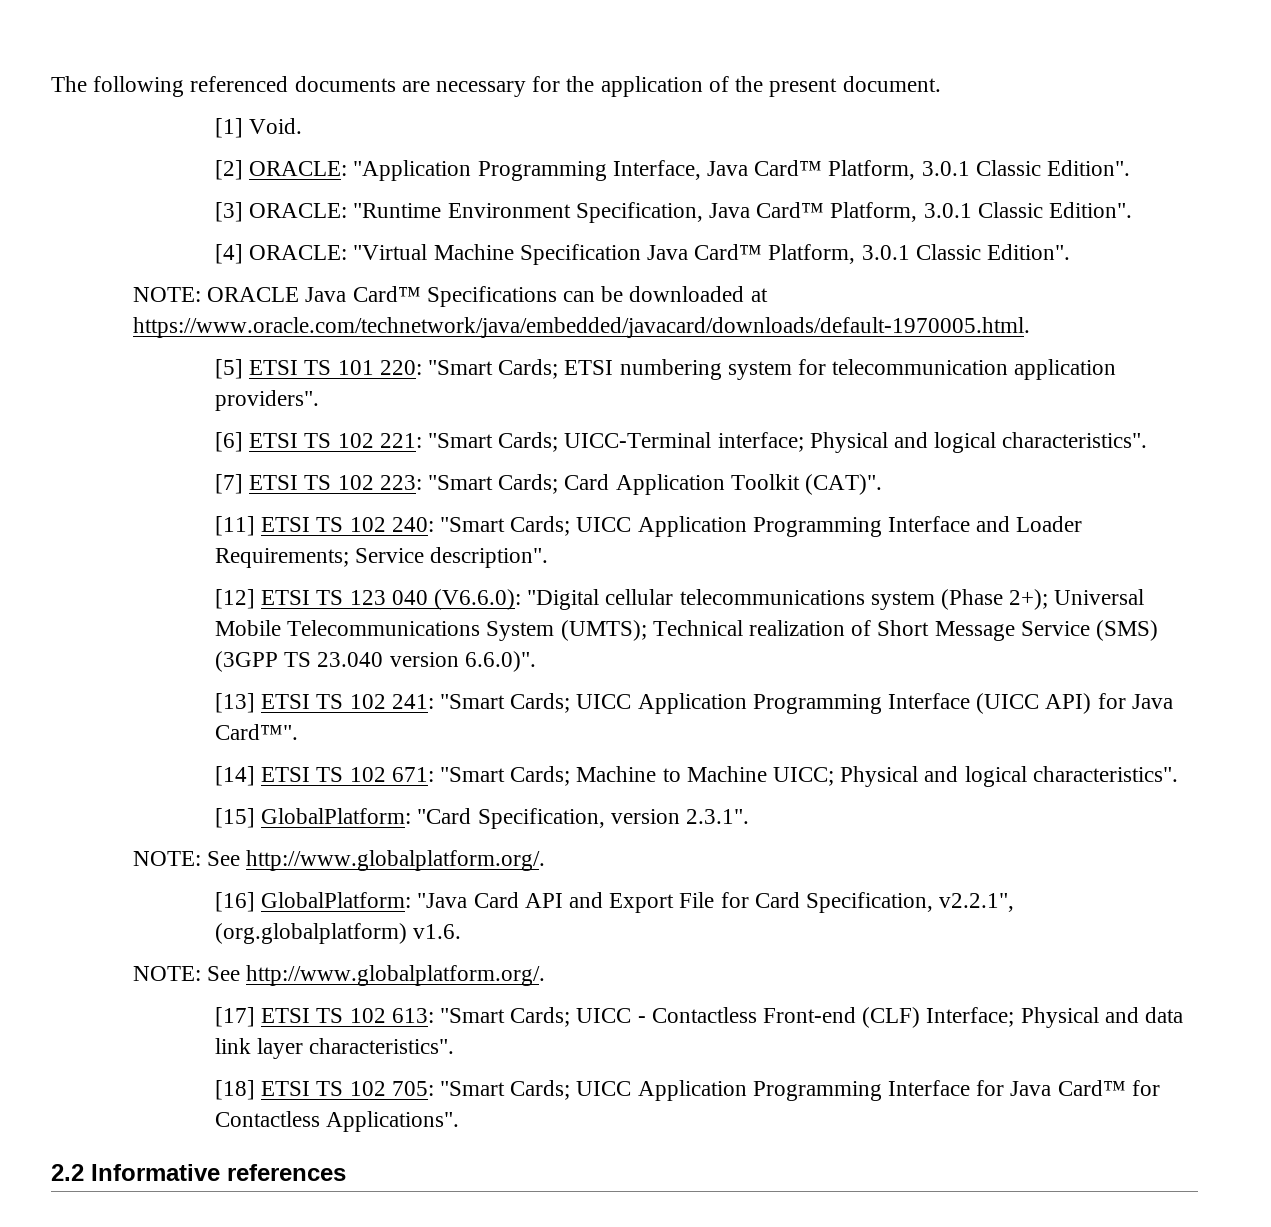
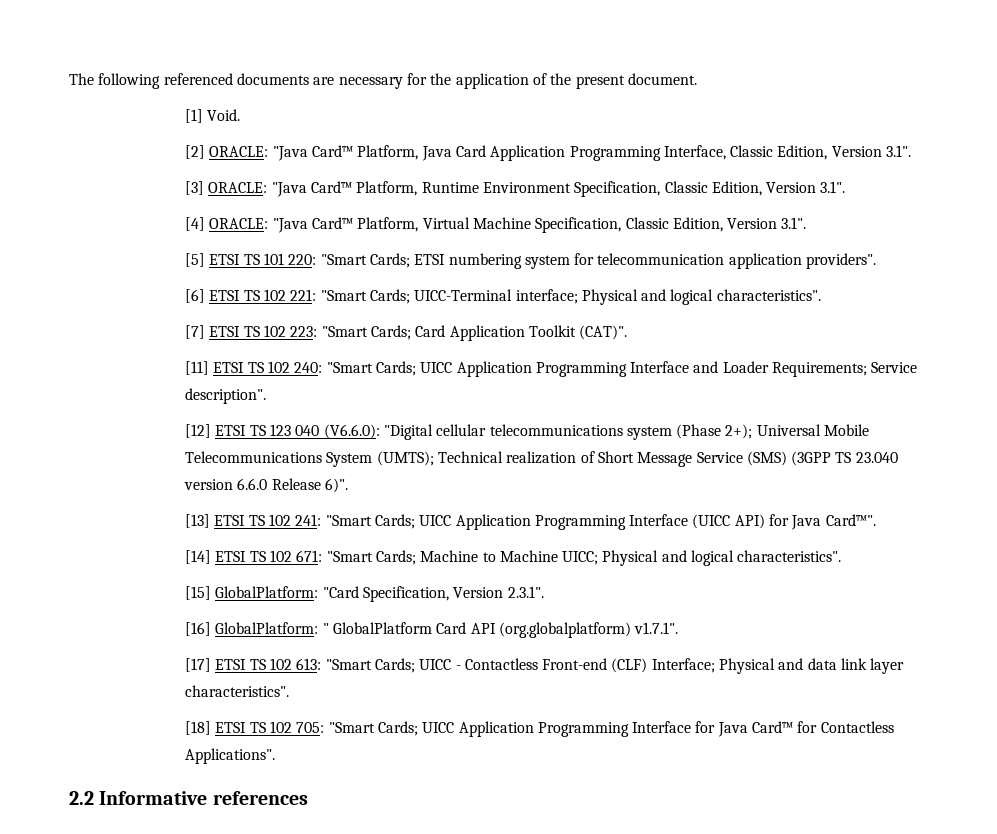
[353,160,1131,181] [214,202,1133,223] [214,244,1071,265] [132,286,768,307] [132,317,1030,338] "Application Programming Interface, Java Card™ Platform, 3.0.1 Classic Edition". // [3] ORACLE: "Runtime Environment Specification, Java Card™ Platform, 3.0.1 Classic Edition". // [4] ORACLE: "Virtual Machine Specification Java Card™ Platform, 3.0.1 Classic Edition". // NOTE: ORACLE Java Card™ Specifications can be downloaded at https://www.oracle.com/technetwork/java/embedded/javacard/downloads/default-1970005.html. -> [272,145,912,161] [184,181,846,197] [184,217,807,233] "Java Card™ Platform, Java Card Application Programming Interface, Classic Edition, Version 3.1". // [3] ORACLE: "Java Card™ Platform, Runtime Environment Specification, Classic Edition, Version 3.1". // [4] ORACLE: "Java Card™ Platform, Virtual Machine Specification, Classic Edition, Version 3.1".
[464,651,536,672] 6.6.0)". -> [237,478,348,493] 6.6.0 Release 6)".
[610,809,680,824] version -> [453,587,504,598] Version
[132,850,546,871] // NOTE: See http://www.globalplatform.org/. -> (544, 592) none
[417,892,1015,913] [214,923,462,944] [132,965,546,986] "Java Card API and Export File for Card Specification, v2.2.1", (org.globalplatform) v1.6. // NOTE: See http://www.globalplatform.org/. -> [322,622,679,638] " GlobalPlatform Card API (org.globalplatform) v1.7.1".

